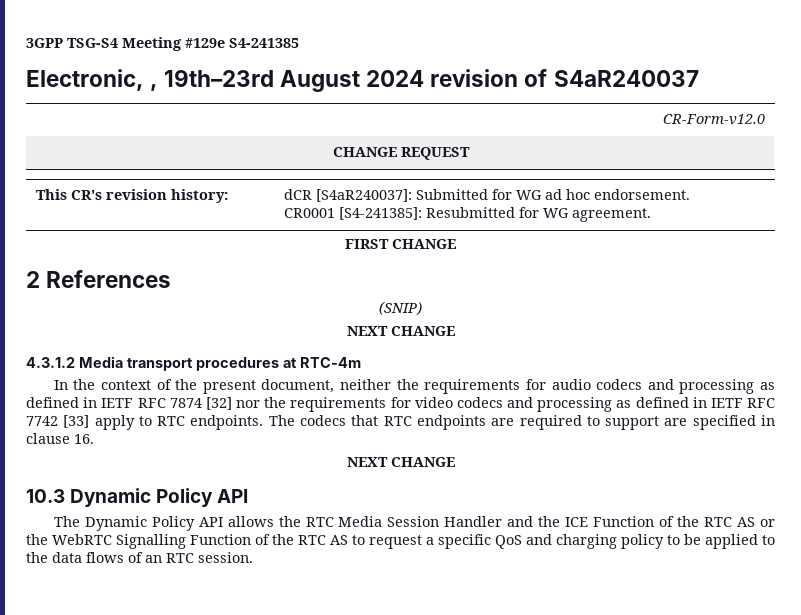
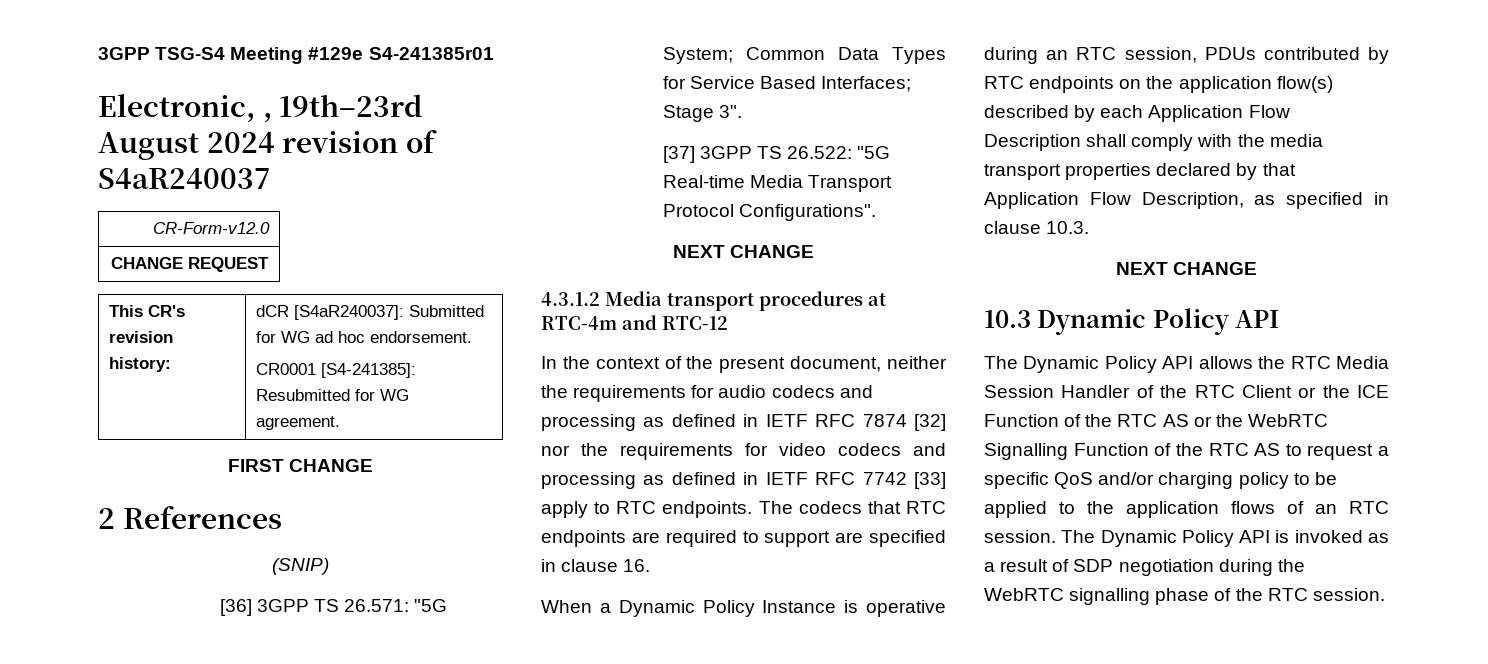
[229,38,299,48] S4-241385 -> [368,47,494,60] S4-241385r01
(422, 308) none -> [219,599,448,616] [662,47,946,64] [662,76,911,92] [662,105,742,122] [662,146,891,163] [662,175,892,192] [662,204,876,221] // [36] 3GPP TS 26.571: "5G System; Common Data Types for Service Based Interfaces; Stage 3". // [37] 3GPP TS 26.522: "5G Real-time Media Transport Protocol Configurations".
(361, 362) none -> [622,315,728,330] and RTC-12
(94, 439) none -> [541,600,946,617] [984,47,1389,64] [984,76,1333,93] [984,105,1290,122] [984,134,1323,151] [984,163,1296,180] [984,192,1389,209] [984,221,1090,234] // When a Dynamic Policy Instance is operative during an RTC session, PDUs contributed by RTC endpoints on the application flow(s) described by each Application Flow Description shall comply with the media transport properties declared by that Application Flow Description, as specified in clause 10.3.
[507,516,534,527] and -> [1136,385,1317,398] of the RTC Client or
[526,534,552,545] and -> [1098,472,1155,485] and/or
[52,552,82,563] data -> [1126,501,1219,518] application
(253, 557) none -> [1061,530,1389,547] [984,559,1305,576] [984,588,1385,605] The Dynamic Policy API is invoked as a result of SDP negotiation during the WebRTC signalling phase of the RTC session.

